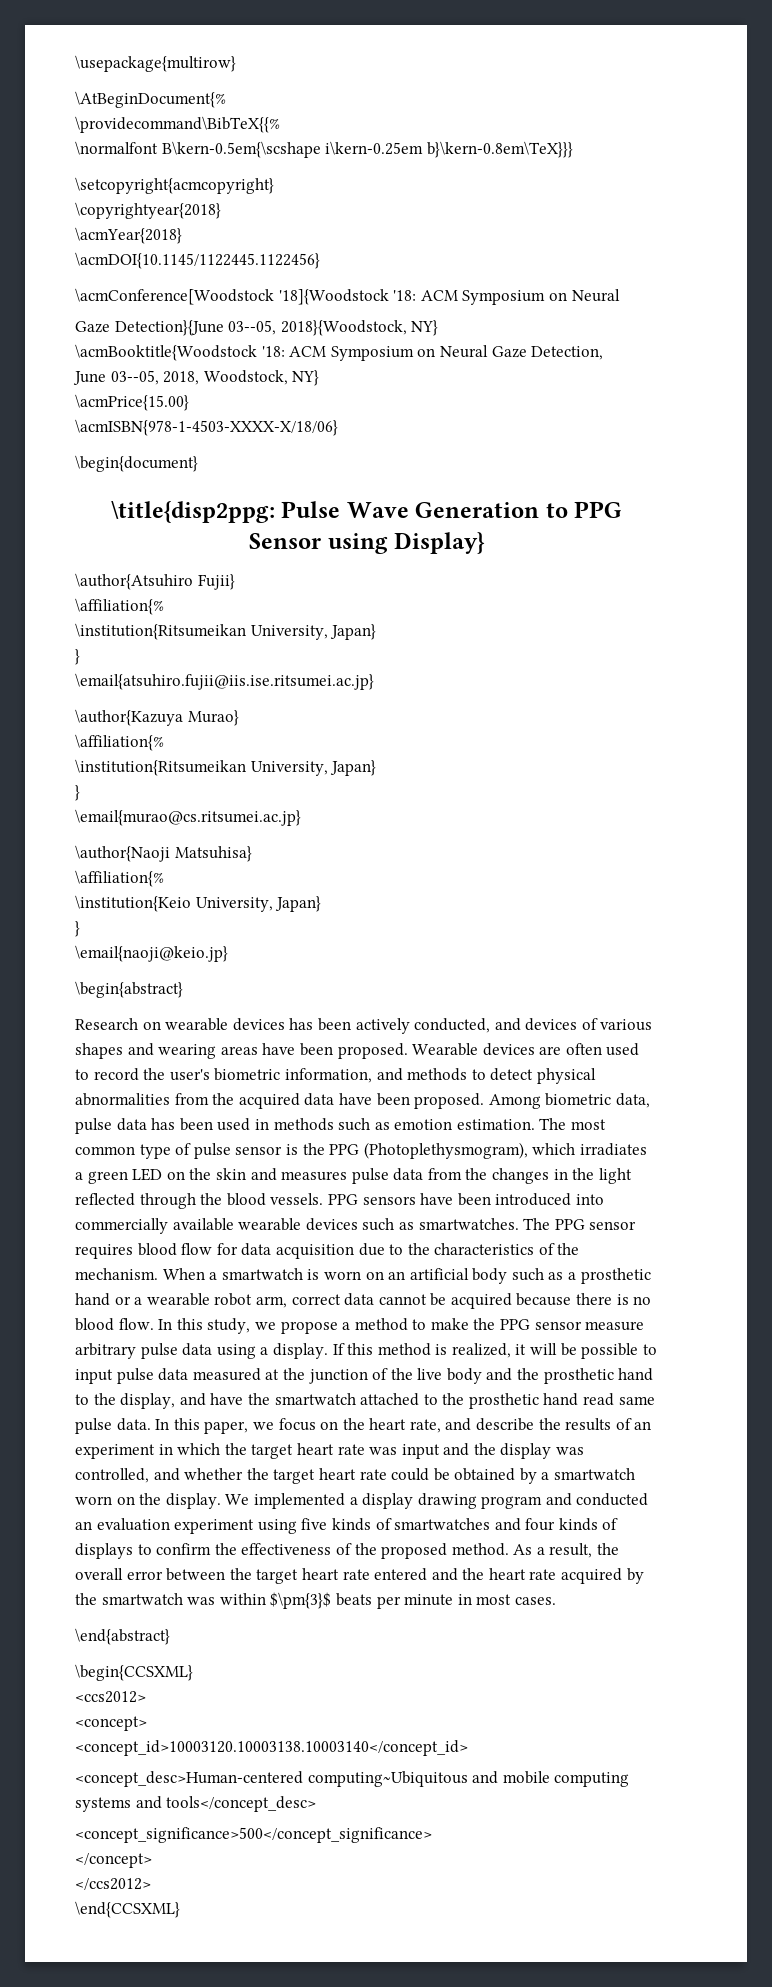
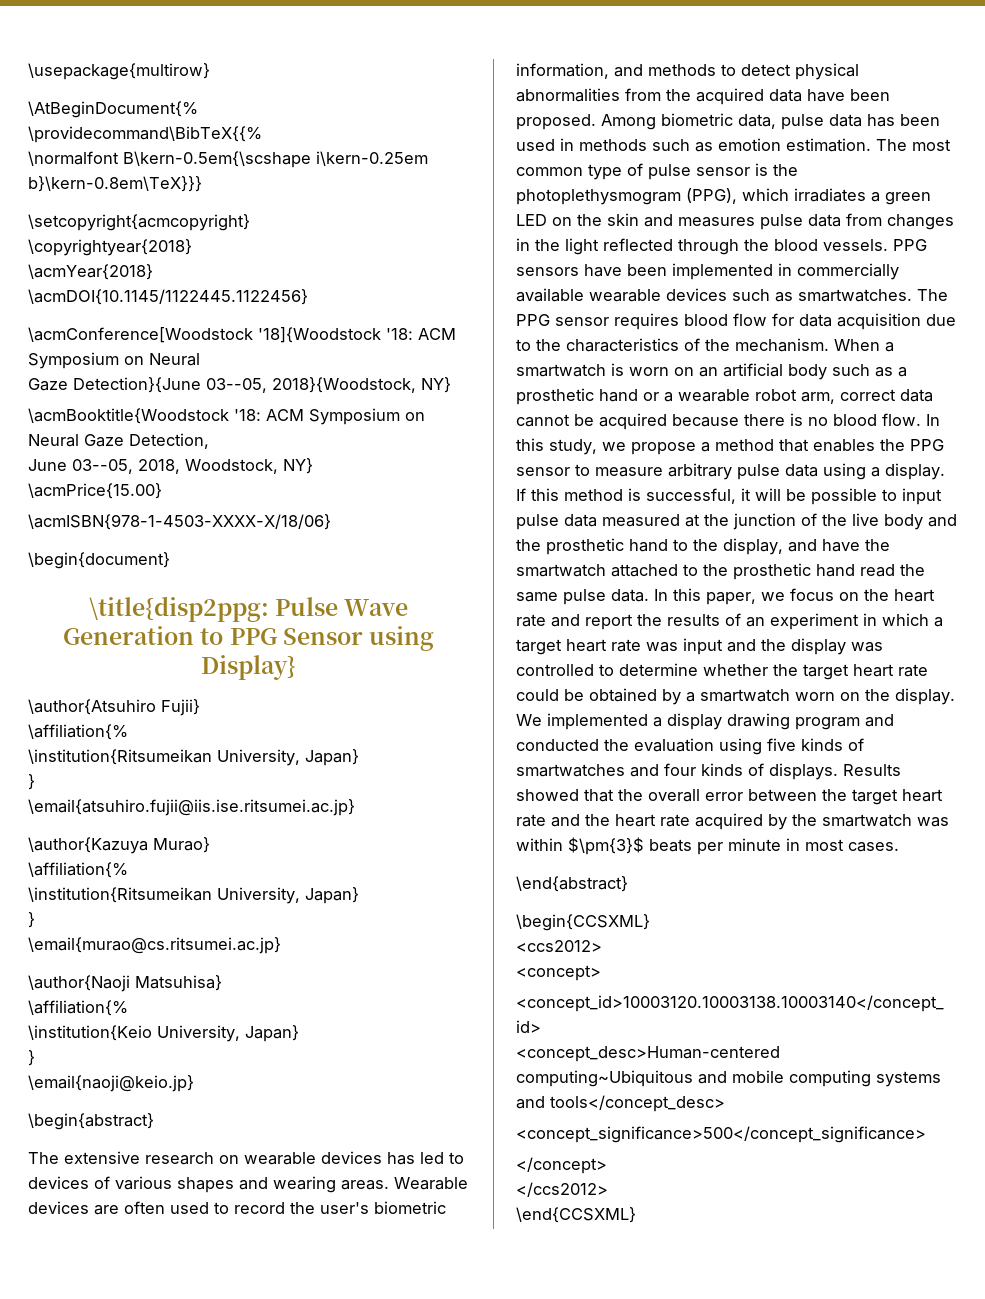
[75,1018,138,1030] Research -> [28,1151,214,1165] The extensive research
[317,1018,521,1034] been actively conducted, and -> [420,1152,464,1164] led to
[220,1043,408,1059] areas have been proposed. -> [341,1180,389,1190] areas.
[329,1142,528,1159] PPG (Photoplethysmogram), -> [516,188,737,205] photoplethysmogram (PPG),
[465,1168,488,1180] the -> (882, 219) none
[495,1193,604,1206] introduced into -> [672,263,792,280] implemented in
[412,1318,469,1330] to make -> [779,439,875,452] that enables
(582, 1325) none -> [575,464,590,476] to
[451,1343,511,1358] realized, -> [646,488,736,504] successful,
(615, 1399) none -> [900,564,925,576] the
[409,1418,535,1433] rate, and describe -> [516,614,633,630] rate and report
[224,1443,247,1455] the -> [934,617,943,627] a
[75,1468,180,1483] controlled, and -> [516,663,698,676] controlled to determine
[75,1518,255,1534] an evaluation experiment -> [604,738,714,752] the evaluation
[75,1543,593,1559] displays to confirm the effectiveness of the proposed method. As a result, -> [769,763,901,780] [516,789,614,802] displays. Results showed that
[374,1568,428,1581] entered -> (546, 820) none

